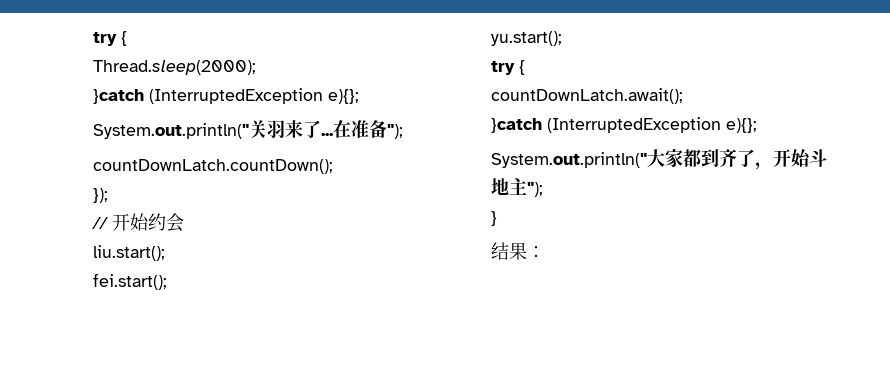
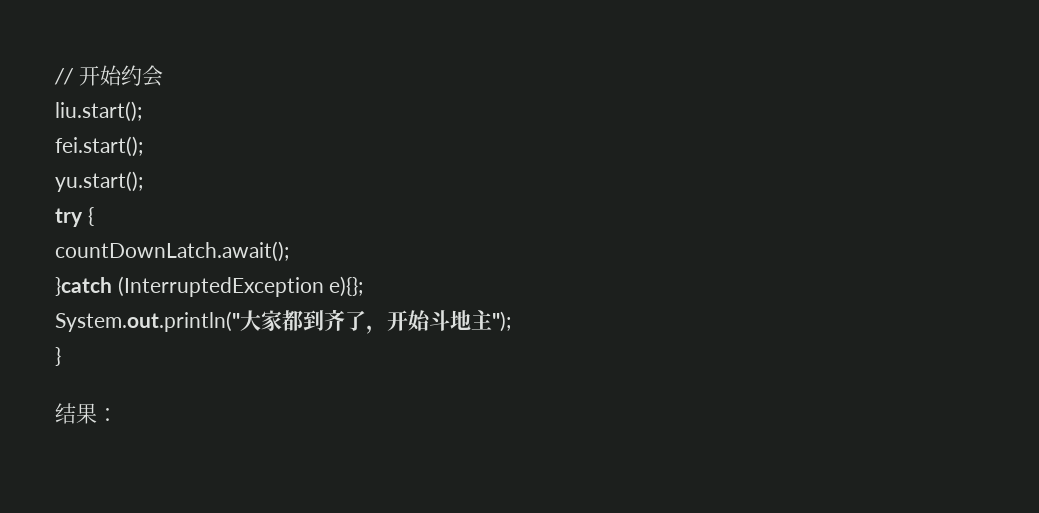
[93,31,127,46] [93,60,256,75] [93,88,359,104] [93,120,403,139] [93,159,333,174] [93,188,108,203] try { // Thread.sleep(2000); // }catch (InterruptedException e){}; // System.out.println("关羽来了...在准备"); // countDownLatch.countDown(); // }); // -> (54, 76) none

